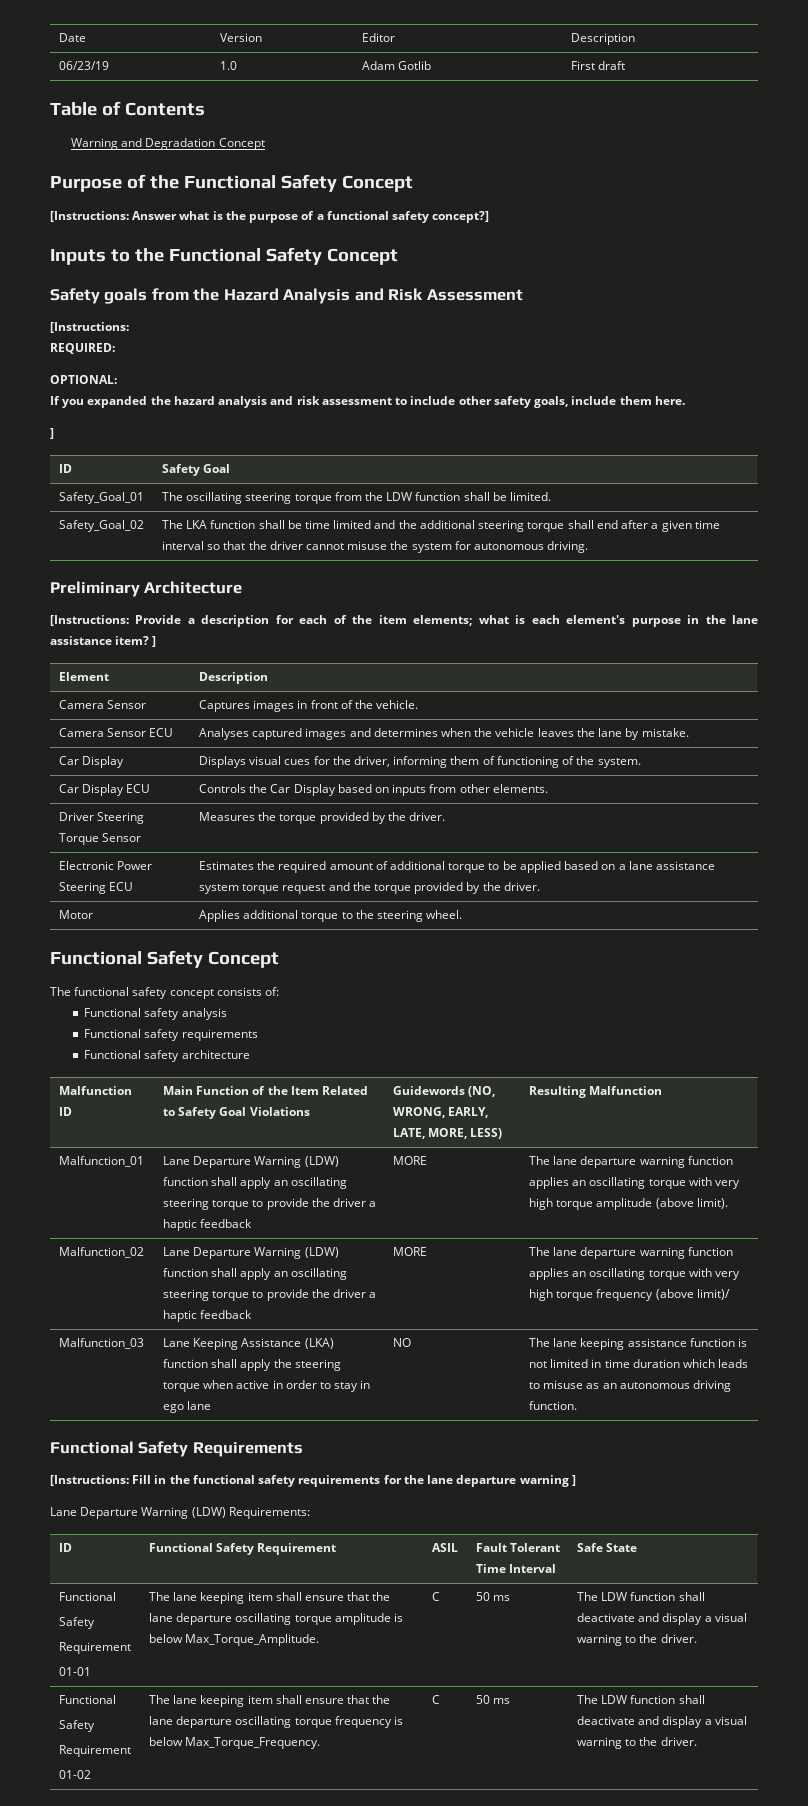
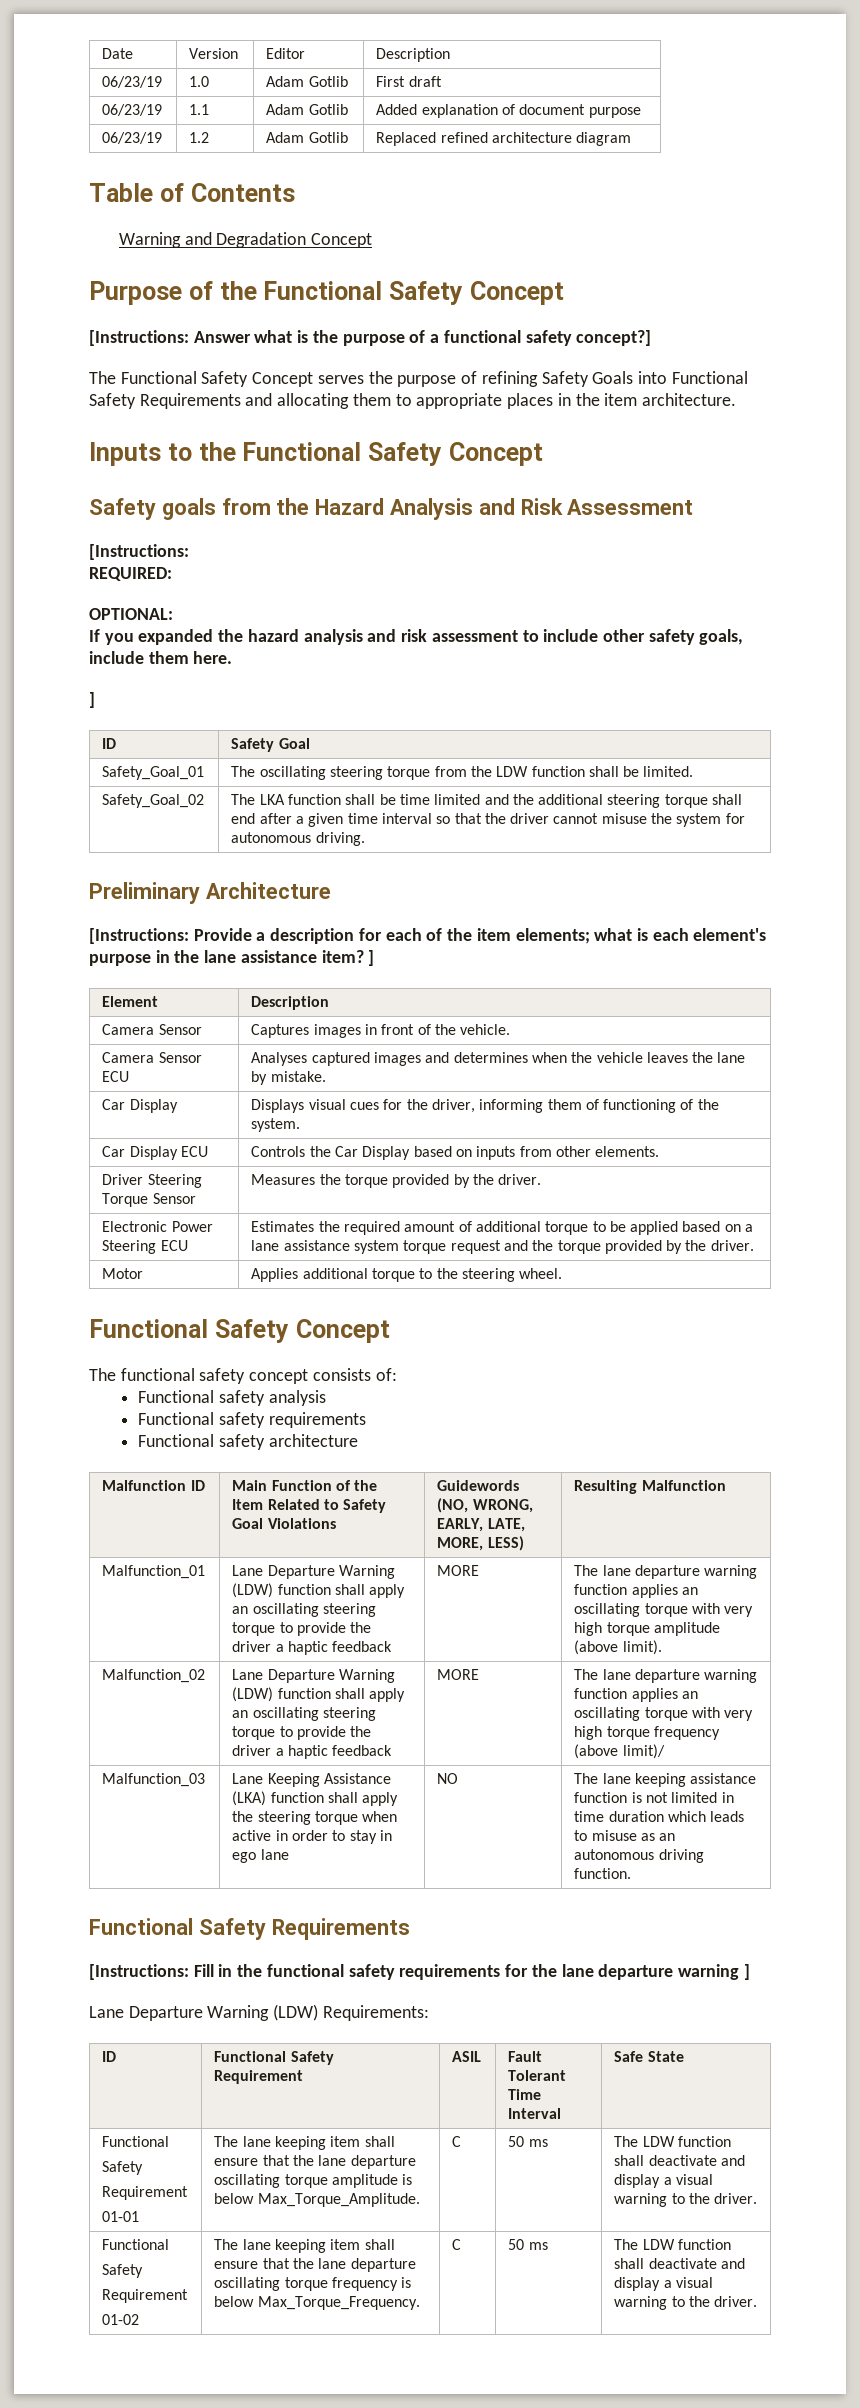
(626, 65) none -> [102,104,163,116] [189,104,210,115] [266,104,348,115] [376,104,641,118] [102,132,163,144] [189,132,210,143] [266,132,348,143] [376,132,632,146] // 06/23/19 | 1.1 | Adam Gotlib | Added explanation of document purpose // 06/23/19 | 1.2 | Adam Gotlib | Replaced refined architecture diagram
(490, 217) none -> [89,371,748,387] [89,393,736,409] // The Functional Safety Concept serves the purpose of refining Safety Goals into Functional Safety Requirements and allocating them to appropriate places in the item architecture.

